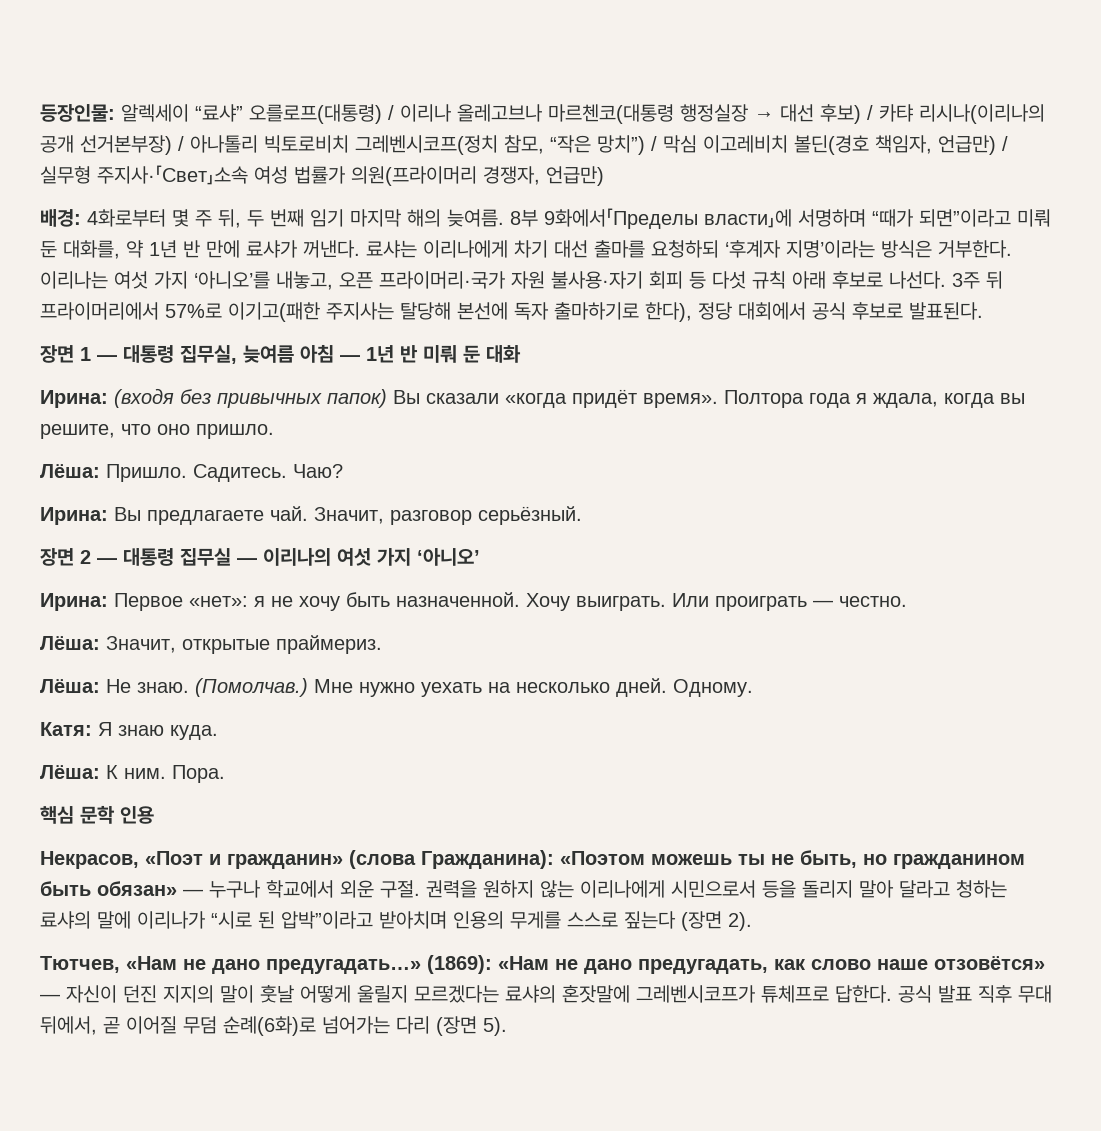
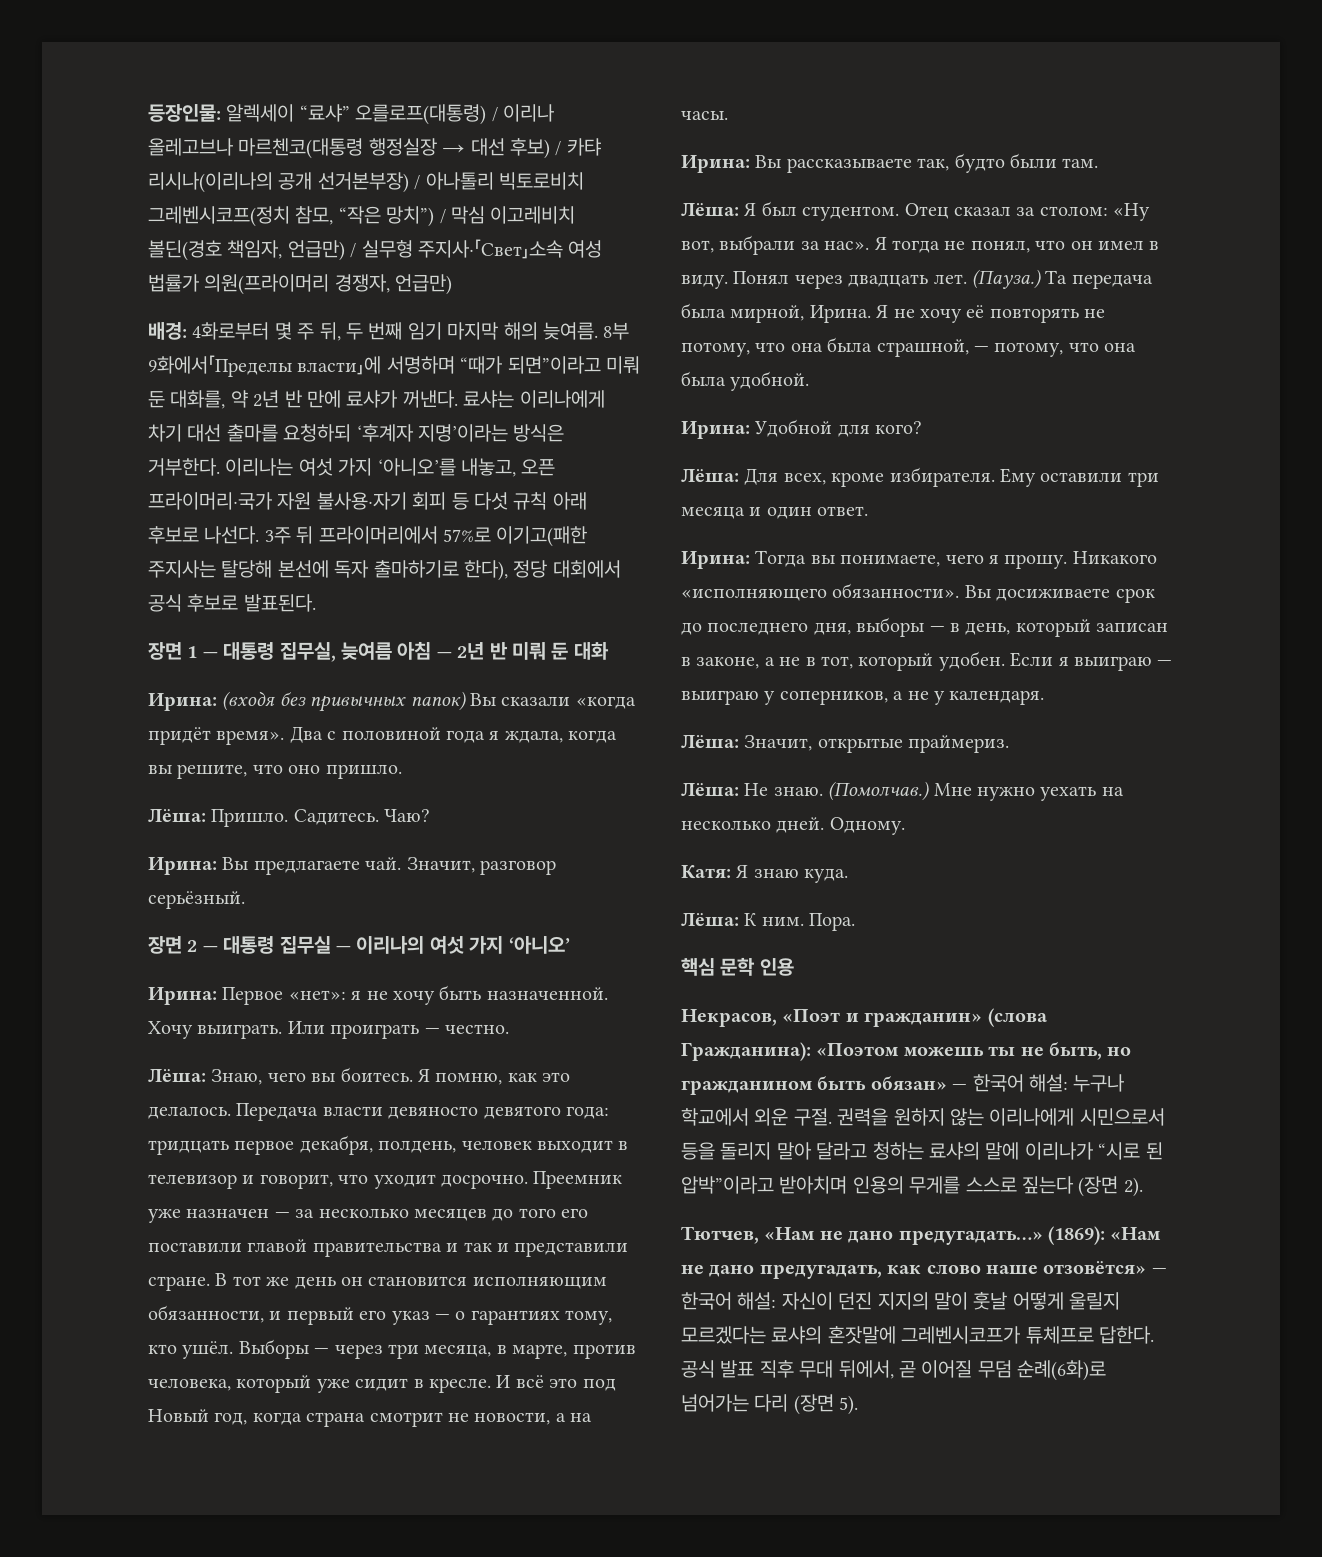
[149,240,177,258] 1년 -> [253,390,280,408] 2년
[366,345,394,363] 1년 -> [457,642,485,660] 2년
[724,390,804,408] Полтора -> [289,726,441,743] Два с половиной
(907, 601) none -> [148,1067,571,1085] [148,1103,609,1121] [148,1135,629,1155] [148,1171,623,1189] [148,1208,589,1223] [148,1239,629,1257] [148,1273,607,1291] [148,1305,613,1325] [148,1339,636,1359] [148,1375,616,1393] [148,1409,593,1427] [681,111,728,120] [681,153,1099,173] [681,201,1151,221] [681,235,1160,255] [681,269,1153,289] [681,303,1106,323] [681,337,1137,357] [681,371,810,391] [681,419,923,439] [681,467,1159,487] [681,506,869,519] [681,550,1157,569] [681,583,1155,603] [681,617,1169,637] [681,651,1173,671] [681,690,1045,705] // Лёша: Знаю, чего вы боитесь. Я помню, как это делалось. Передача власти девяносто девятого года: тридцать первое декабря, полдень, человек выходит в телевизор и говорит, что уходит досрочно. Преемник уже назначен — за несколько месяцев до того его поставили главой правительства и так и представили стране. В тот же день он становится исполняющим обязанности, и первый его указ — о гарантиях тому, кто ушёл. Выборы — через три месяца, в марте, против человека, который уже сидит в кресле. И всё это под Новый год, когда страна смотрит не новости, а на часы. // Ирина: Вы рассказываете так, будто были там. // Лёша: Я был студентом. Отец сказал за столом: «Ну вот, выбрали за нас». Я тогда не понял, что он имел в виду. Понял через двадцать лет. (Пауза.) Та передача была мирной, Ирина. Я не хочу её повторять не потому, что она была страшной, — потому, что она была удобной. // Ирина: Удобной для кого? // Лёша: Для всех, кроме избирателя. Ему оставили три месяца и один ответ. // Ирина: Тогда вы понимаете, чего я прошу. Никакого «исполняющего обязанности». Вы досиживаете срок до последнего дня, выборы — в день, который записан в законе, а не в тот, который удобен. Если я выиграю — выиграю у соперников, а не у календаря.
(203, 892) none -> [972,1074,1068,1092] 한국어 해설:
(60, 997) none -> [681,1292,777,1310] 한국어 해설:

